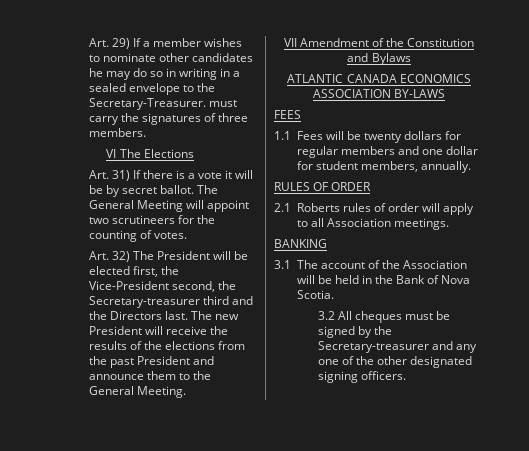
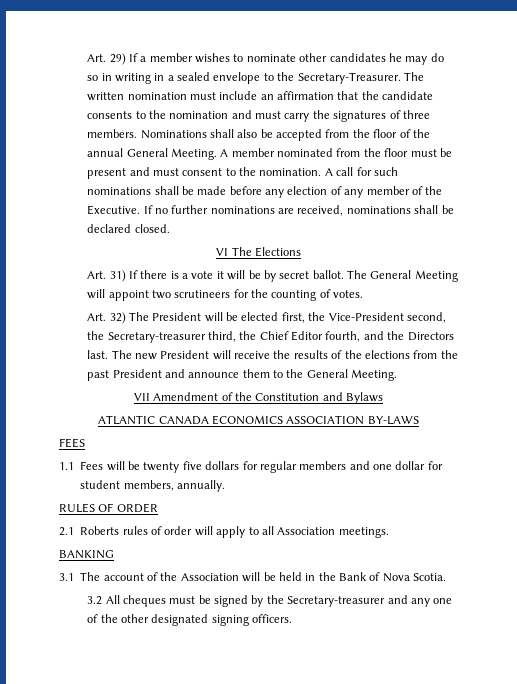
(206, 104) none -> [403,72,424,81] [87,91,434,101] [87,110,252,119] The written nomination must include an affirmation that the candidate consents to the nomination and
(146, 132) none -> [140,129,430,141] [87,148,452,160] [87,167,398,179] [87,186,443,198] [87,205,454,216] [87,224,170,233] Nominations shall also be accepted from the floor of the annual General Meeting. A member nominated from the floor must be present and must consent to the nomination. A call for such nominations shall be made before any election of any member of the Executive. If no further nominations are received, nominations shall be declared closed.
[202,296,229,305] third -> [207,331,361,342] third, the Chief Editor fourth,
(403, 138) none -> [182,461,202,470] five

